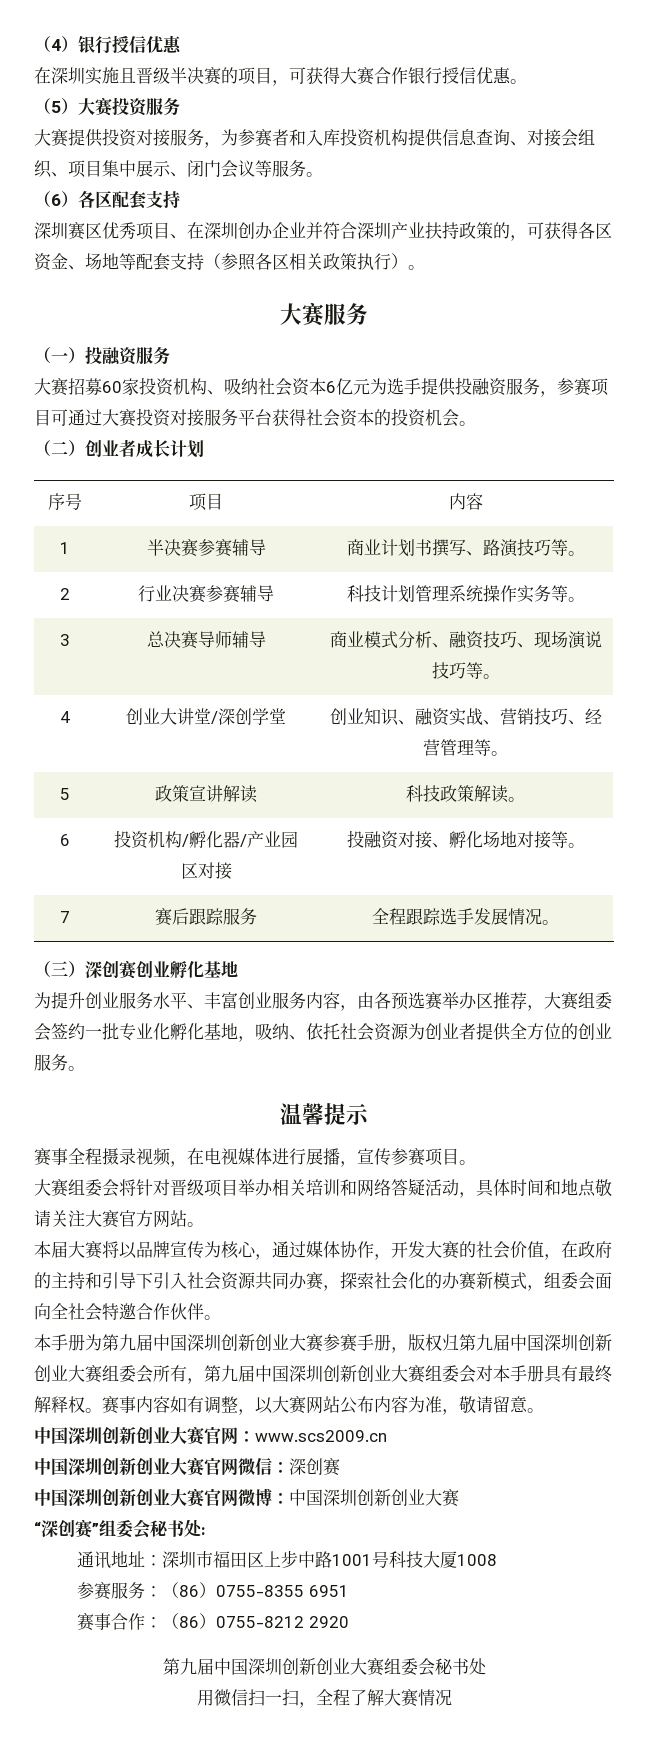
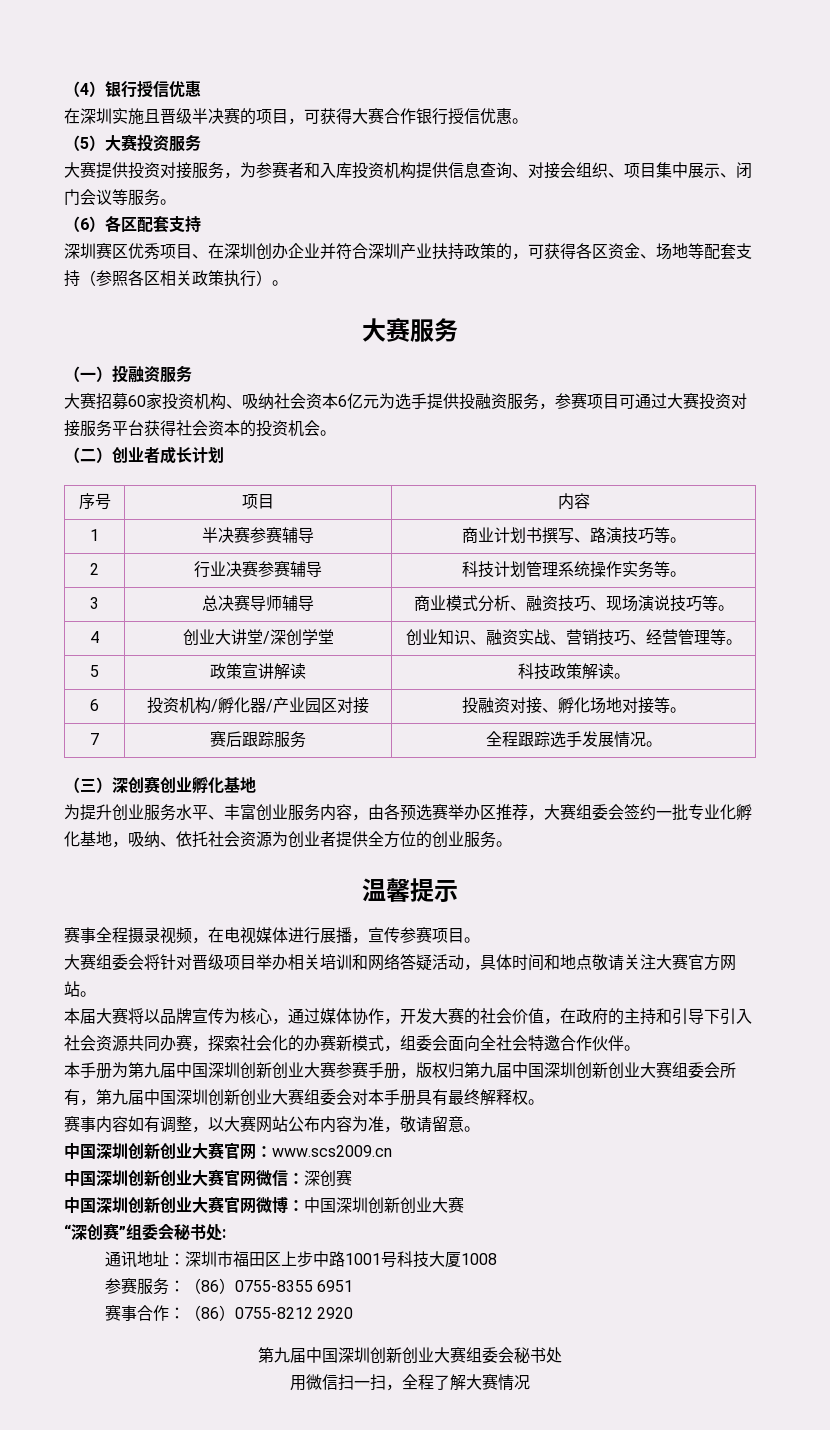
(102, 1410) none -> (544, 1102) //

